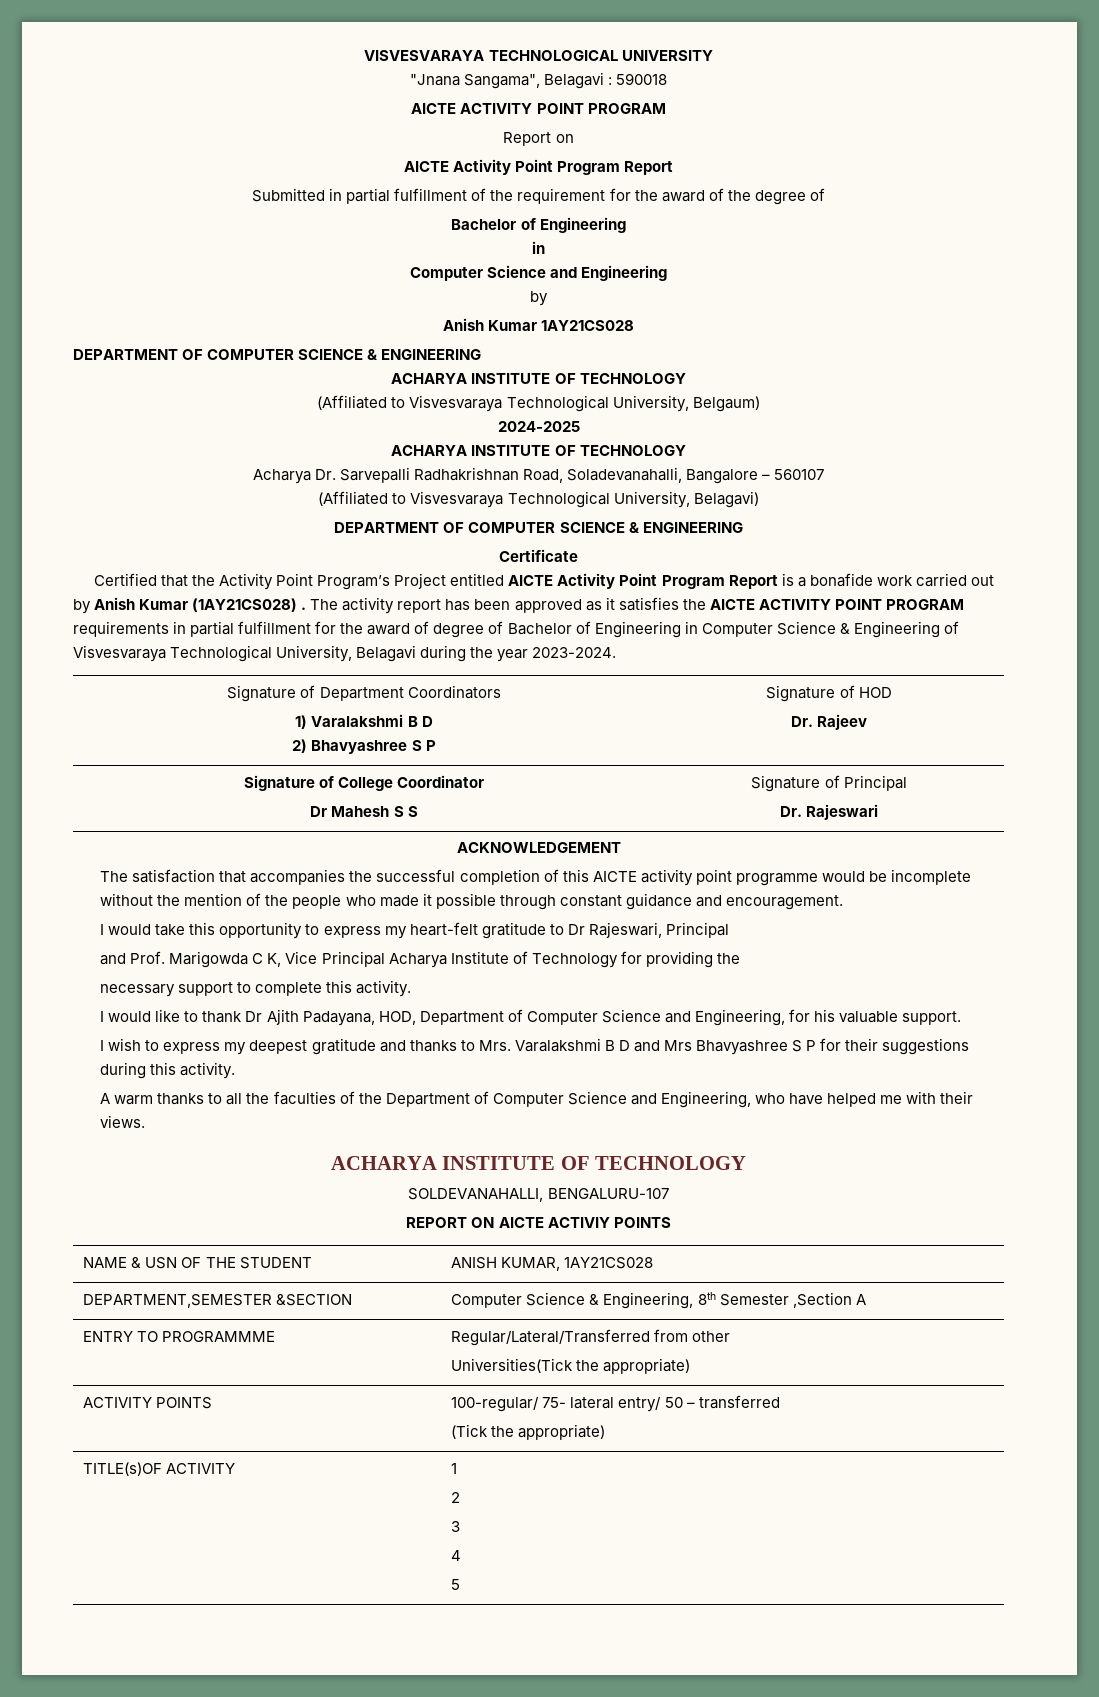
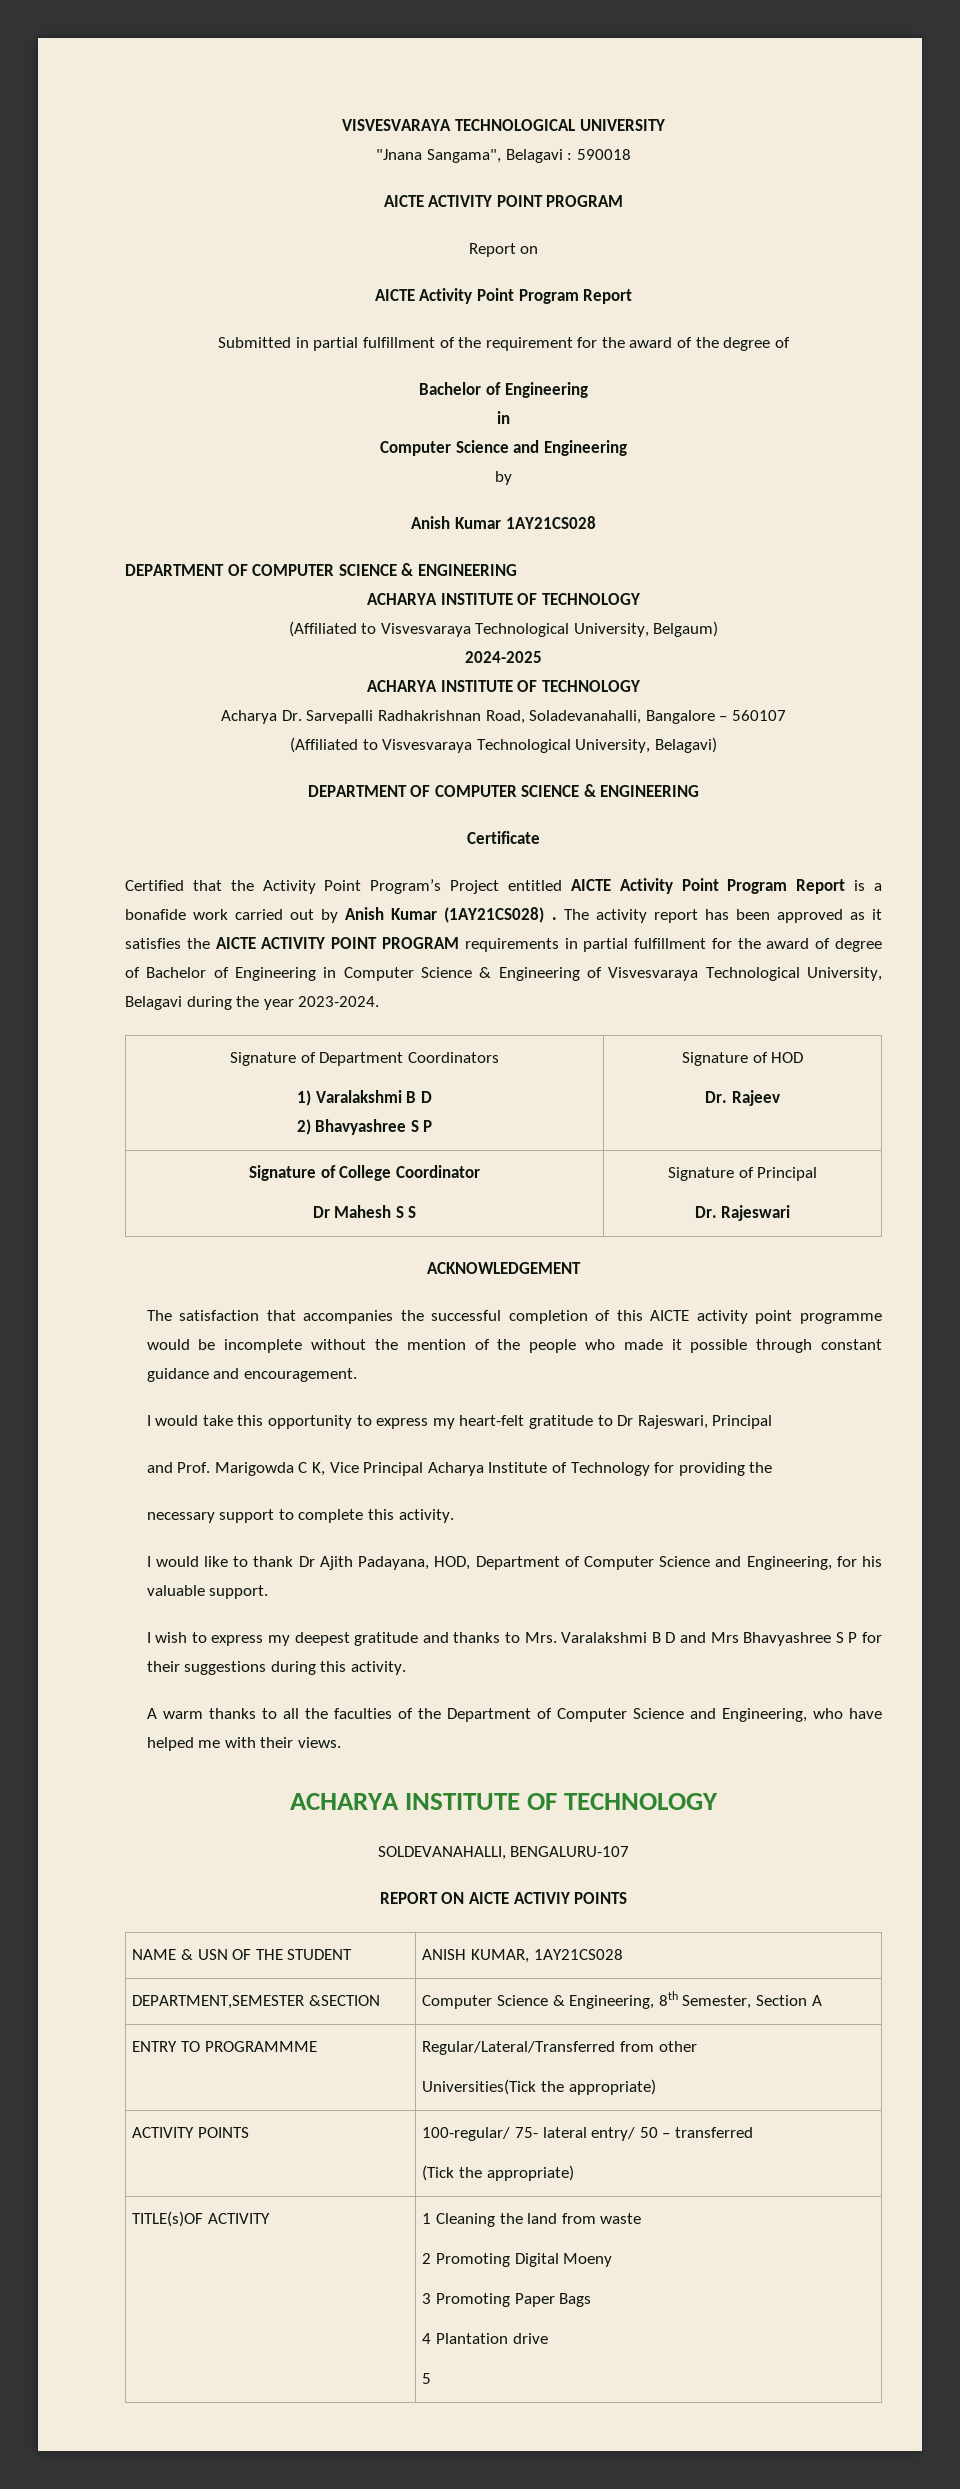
[719,1292,852,1308] Semester ,Section -> [682,1995,808,2009] Semester, Section
[451,1492,461,1503] [451,1521,461,1532] // 2 // 3 -> [436,2213,642,2227] [422,2253,613,2267] [422,2293,592,2307] Cleaning the land from waste // 2 Promoting Digital Moeny // 3 Promoting Paper Bags
(462, 1555) none -> [436,2333,548,2344] Plantation drive

